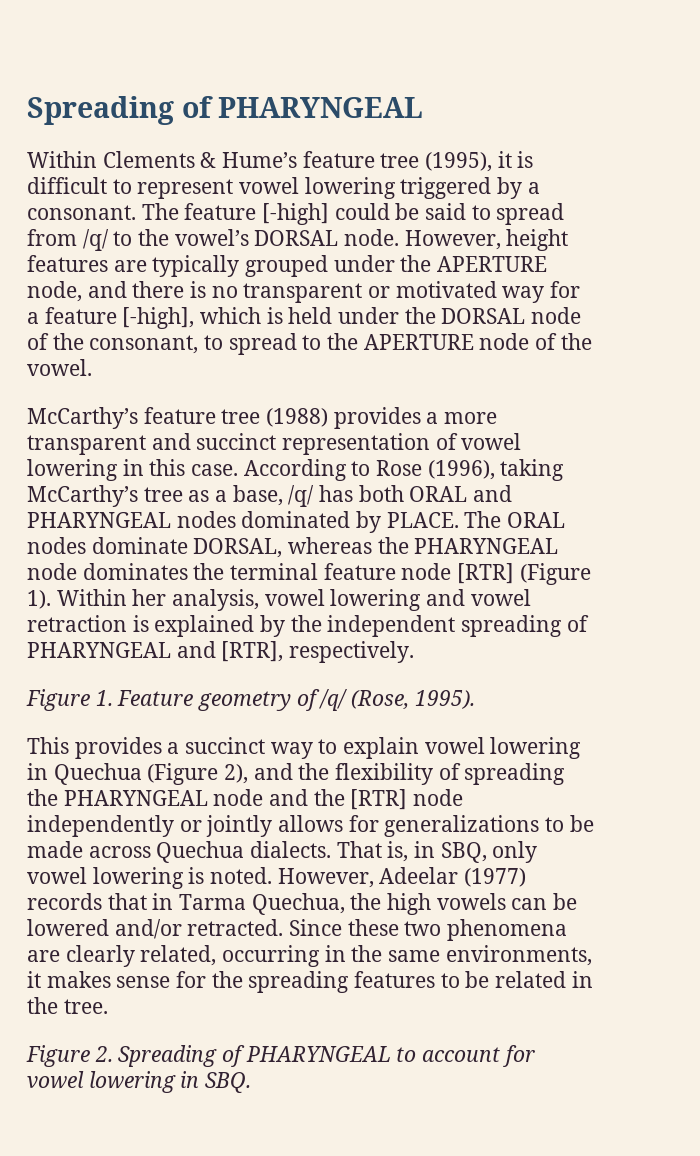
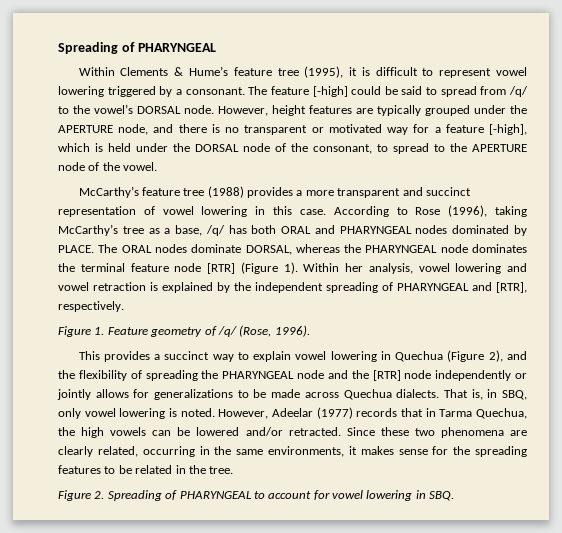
[414,690,475,709] 1995). -> [274,325,310,337] 1996).

